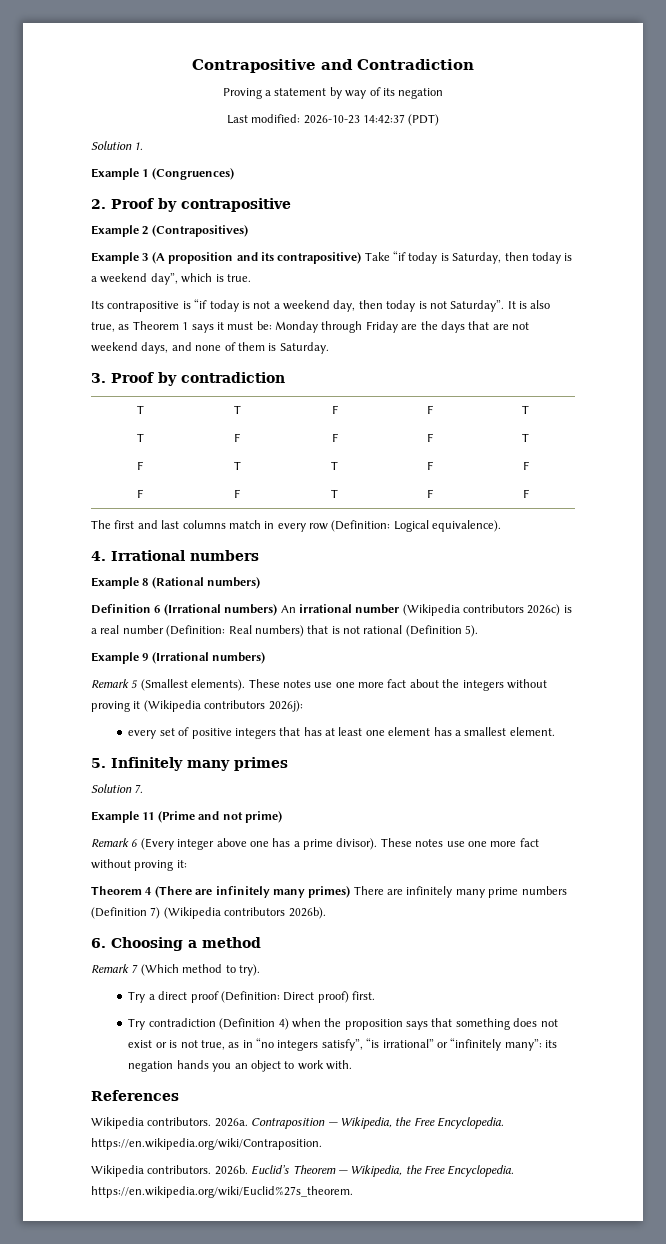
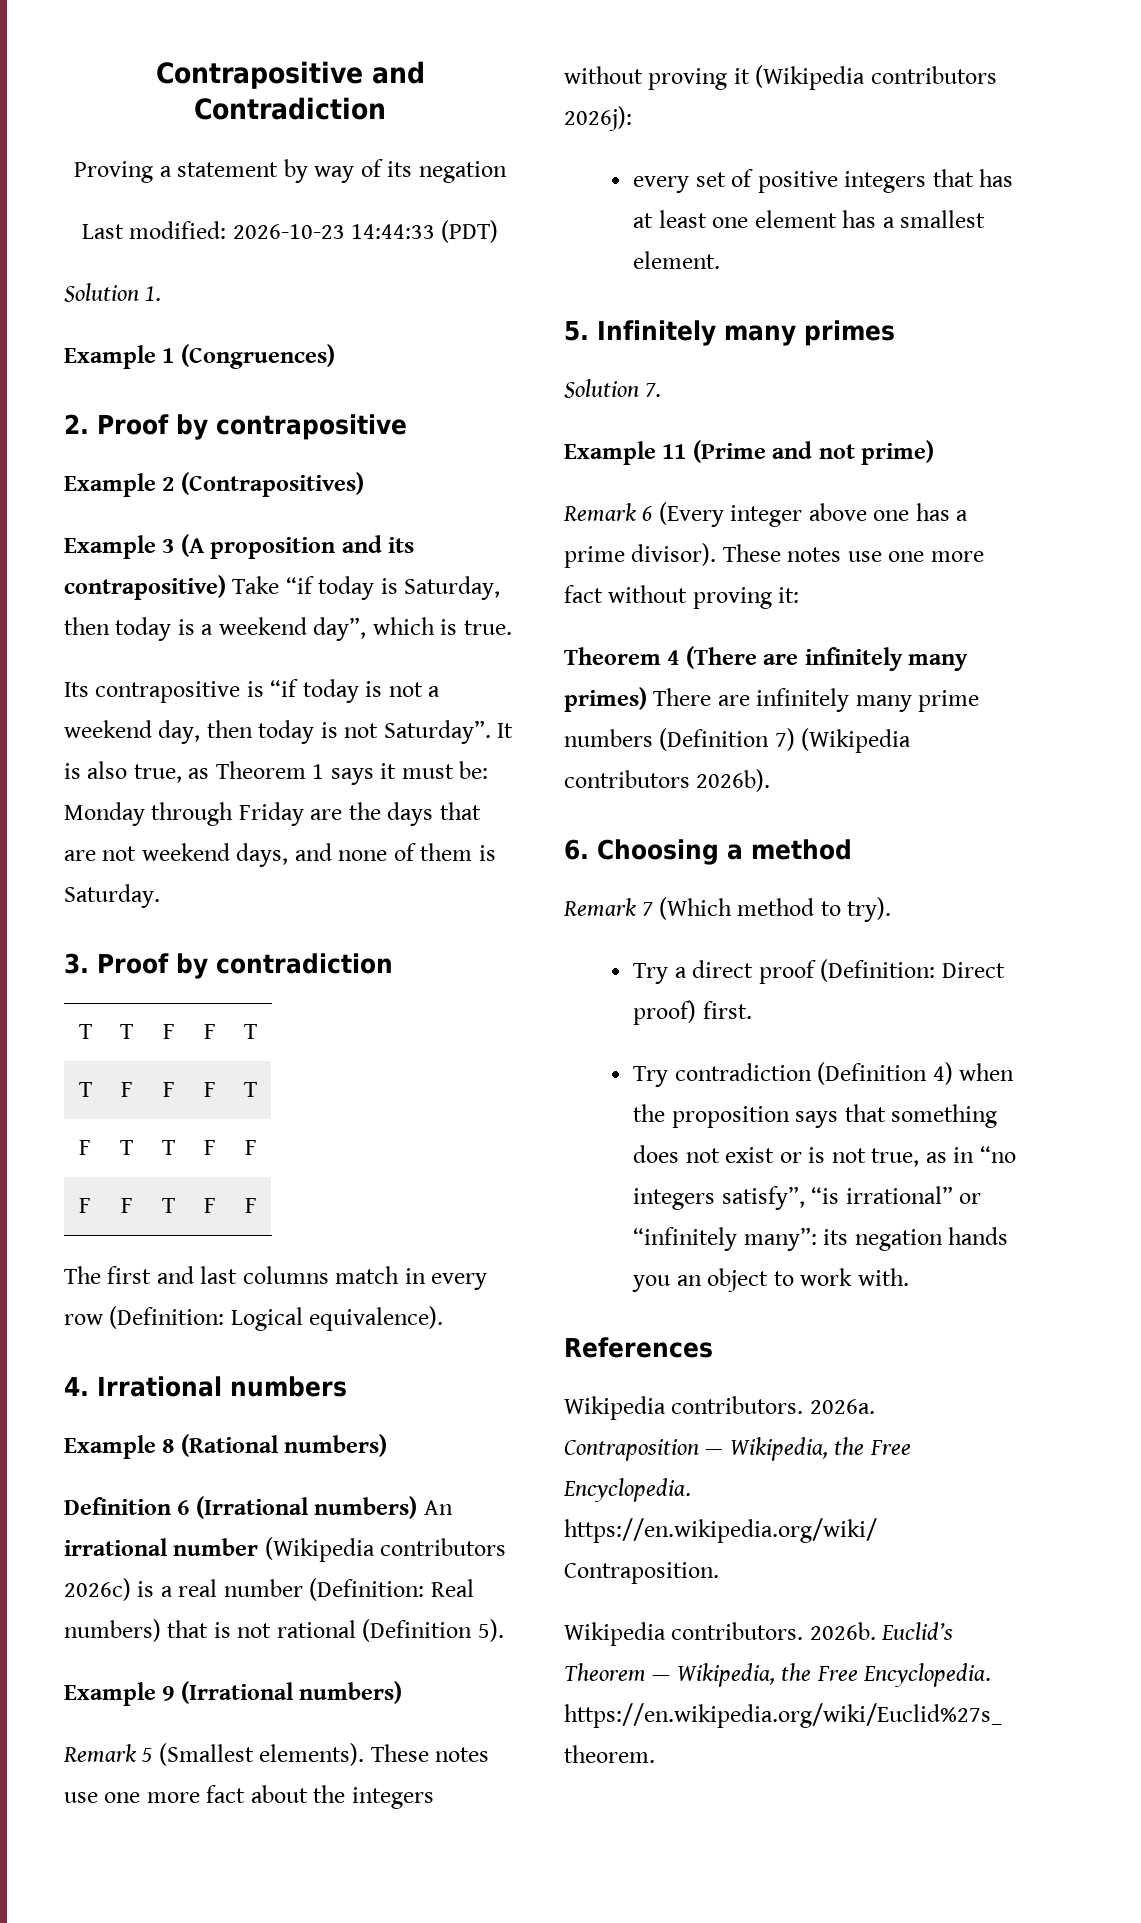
[362,114,405,124] 14:42:37 -> [350,224,435,239] 14:44:33

